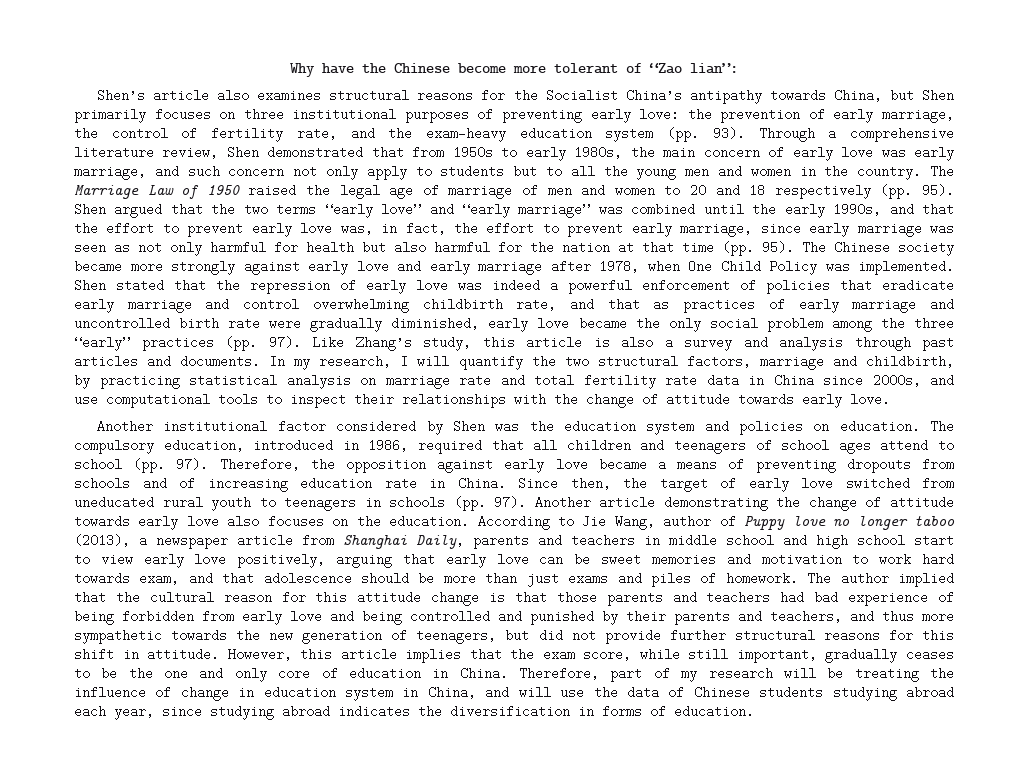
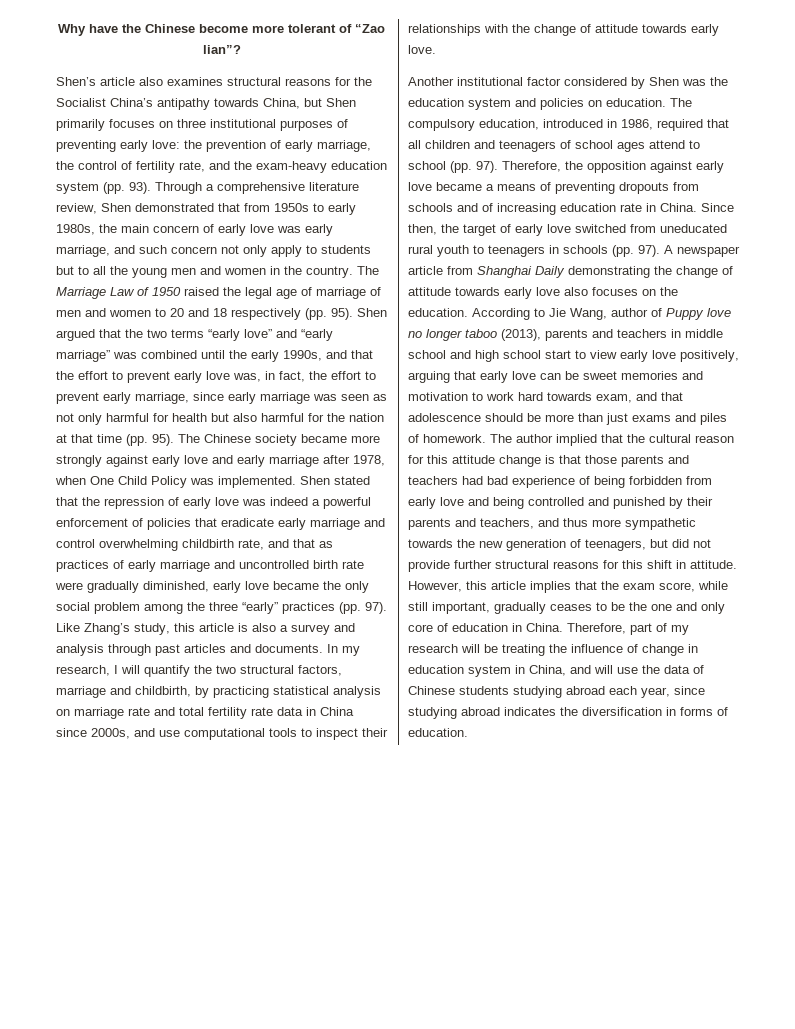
[690,63,738,74] lian”: -> [202,45,241,54] lian”?
[534,496,656,509] Another article -> [664,245,740,257] [408,266,565,278] A newspaper article from Shanghai Daily
[139,534,464,549] a newspaper article from Shanghai Daily, -> (541, 335) none

